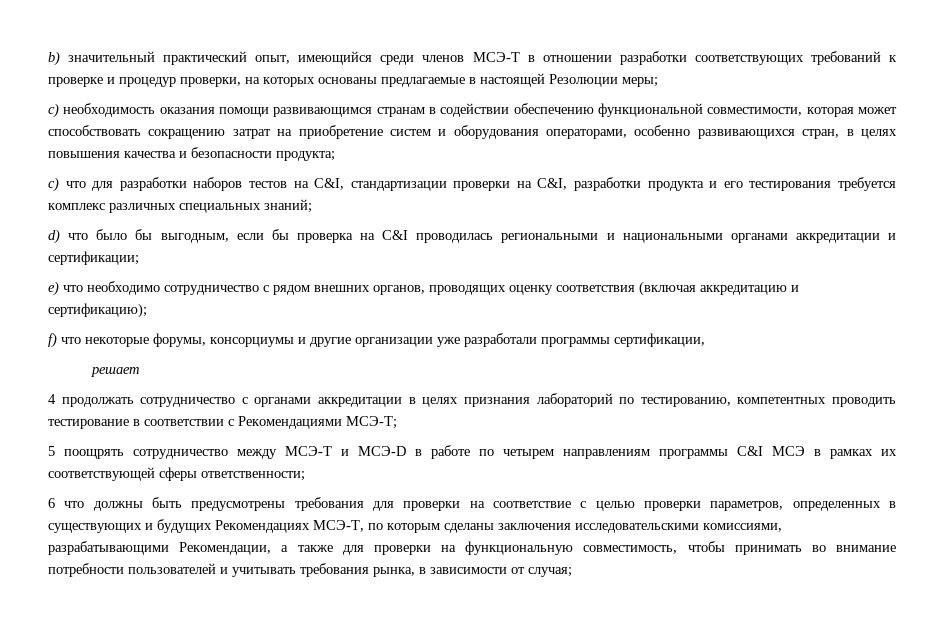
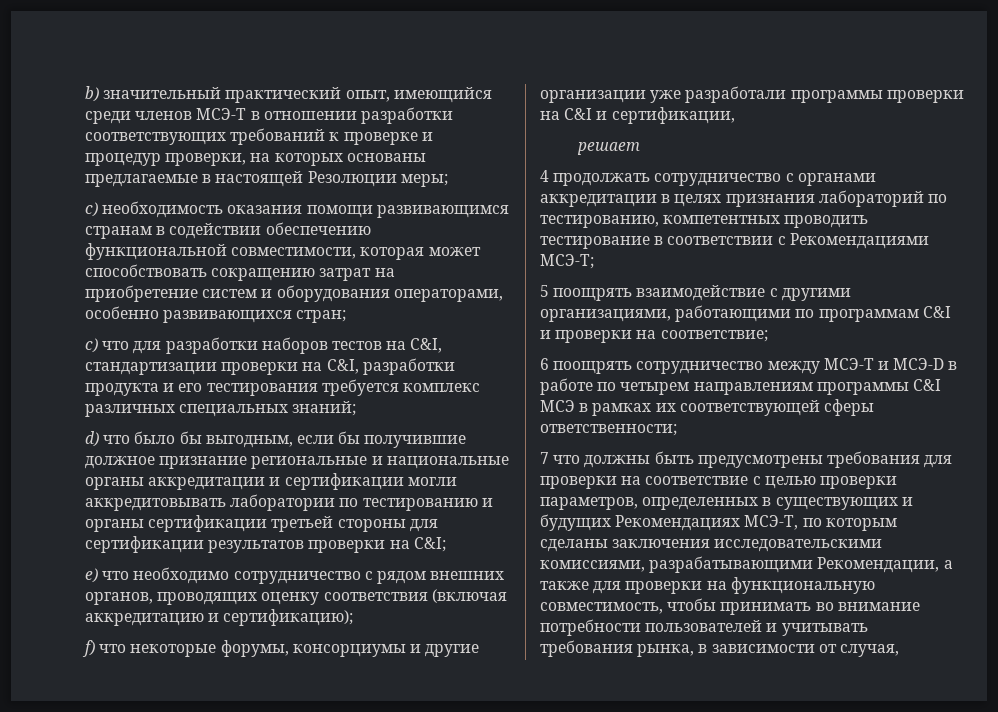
[802,129,897,139] [48,147,335,161] стран, в целях повышения качества и безопасности продукта; -> [296,310,347,323] стран;
[296,230,896,243] [48,251,139,265] проверка на C&I проводилась региональными и национальными органами аккредитации и сертификации; -> [364,435,467,448] [85,456,509,469] [85,473,457,490] [85,494,493,511] [85,515,438,532] [85,536,446,553] получившие должное признание региональные и национальные органы аккредитации и сертификации могли аккредитовывать лаборатории по тестированию и органы сертификации третьей стороны для сертификации результатов проверки на C&I;
(610, 342) none -> [886,90,964,103] [540,108,608,120] проверки на C&I и
(124, 454) none -> [636,285,851,301] [540,305,951,322] [540,330,768,343] [540,358,633,374] взаимодействие с другими организациями, работающими по программам C&I и проверки на соответствие; // 6 поощрять
[48,498,55,508] 6 -> [540,452,549,464] 7
[528,567,572,577] случая; -> [839,644,899,657] случая,

